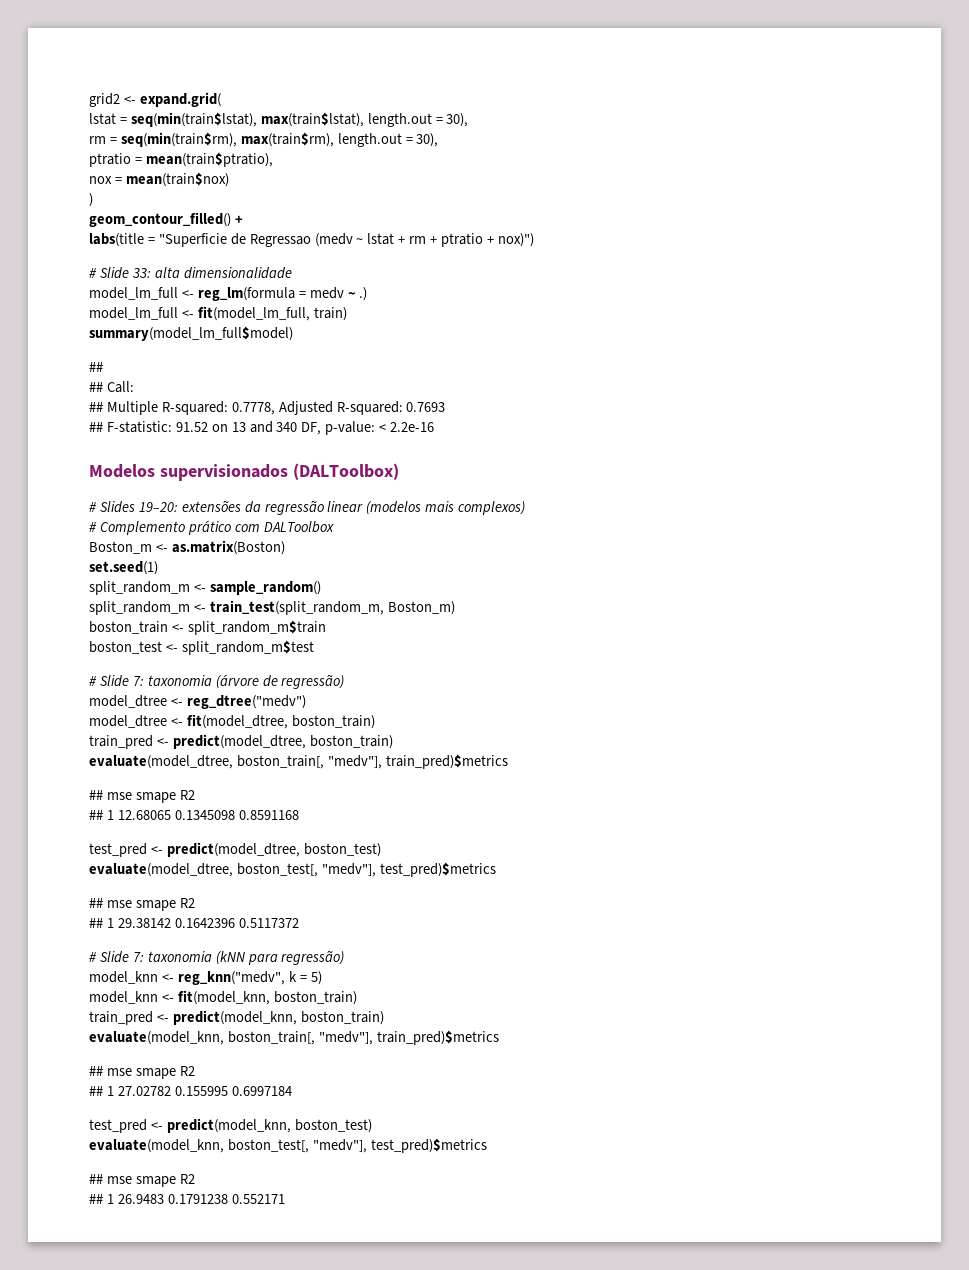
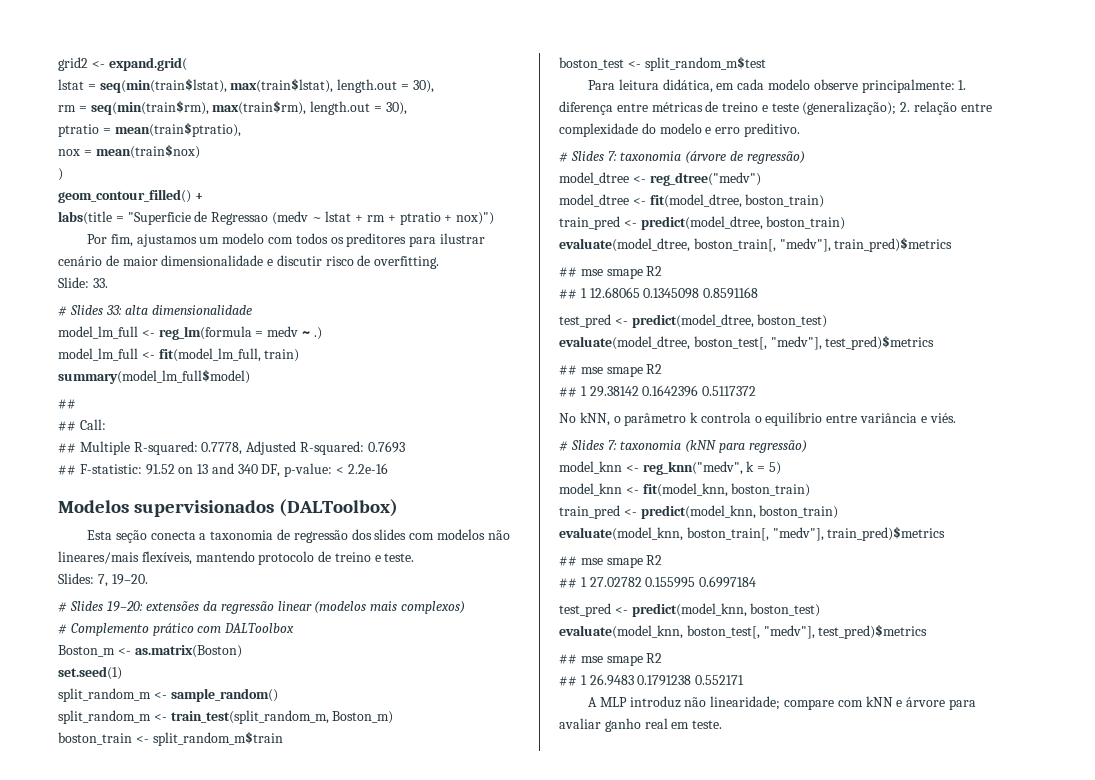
[89,267,129,279] // # Slide -> [87,233,485,247] [58,255,440,269] [58,277,108,288] [58,305,103,316] // Por fim, ajustamos um modelo com todos os preditores para ilustrar cenário de maior dimensionalidade e discutir risco de overfitting. // Slide: 33. // # Slides
(399, 471) none -> [87,529,510,543] [58,551,415,565] [58,573,148,587] // Esta seção conecta a taxonomia de regressão dos slides com modelos não lineares/mais flexíveis, mantendo protocolo de treino e teste. // Slides: 7, 19–20.
[89,675,129,687] // # Slide -> [588,79,967,93] [559,101,992,115] [559,123,800,137] [559,151,604,162] // Para leitura didática, em cada modelo observe principalmente: 1. diferença entre métricas de treino e teste (generalização); 2. relação entre complexidade do modelo e erro preditivo. // # Slides
[89,951,129,963] // # Slide -> [559,412,956,426] [559,440,604,451] // No kNN, o parâmetro k controla o equilíbrio entre variância e viés. // # Slides
(285, 1199) none -> [588,696,976,710] [559,718,723,732] // A MLP introduz não linearidade; compare com kNN e árvore para avaliar ganho real em teste.

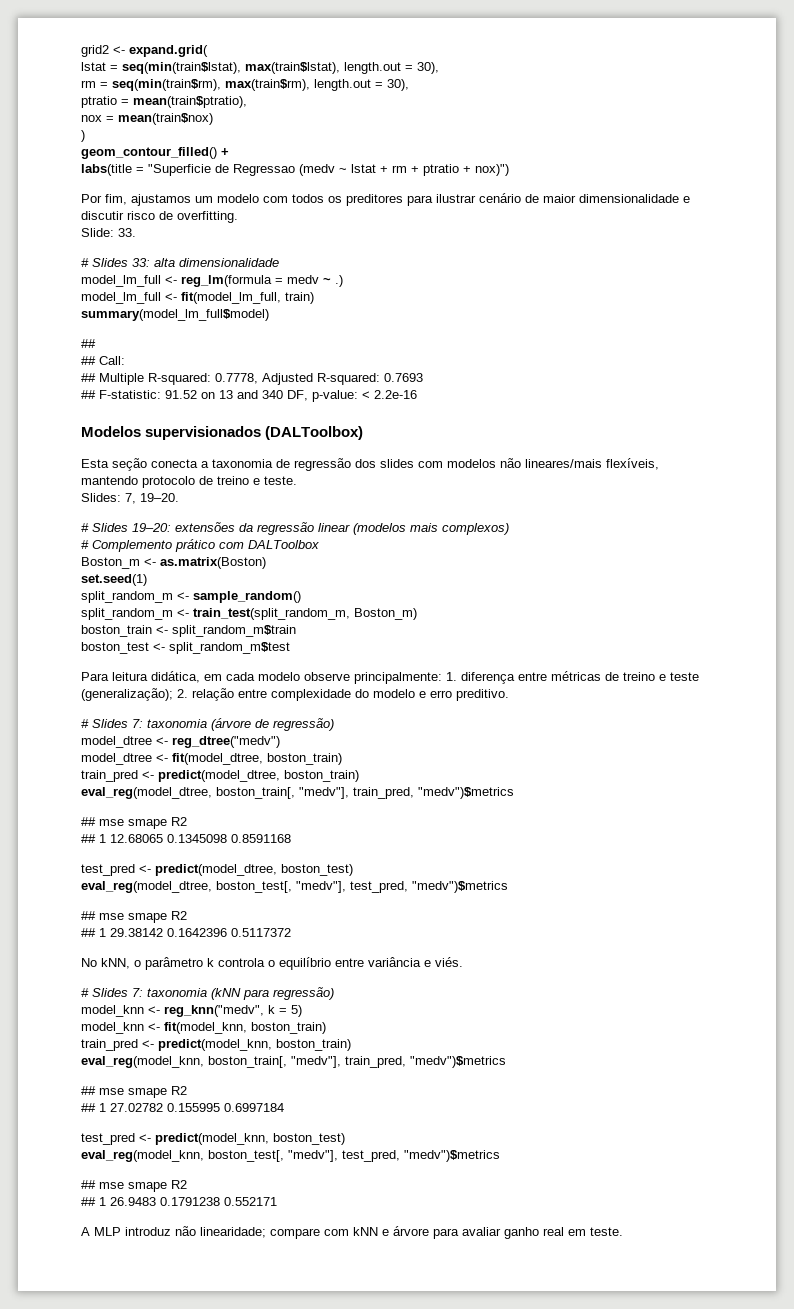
[559,237,953,252] evaluate(model_dtree, boston_train[, "medv"], train_pred)$metrics -> [81,787,514,799] eval_reg(model_dtree, boston_train[, "medv"], train_pred, "medv")$metrics
[559,335,935,350] evaluate(model_dtree, boston_test[, "medv"], test_pred)$metrics -> [81,881,508,893] eval_reg(model_dtree, boston_test[, "medv"], test_pred, "medv")$metrics
[559,526,946,541] evaluate(model_knn, boston_train[, "medv"], train_pred)$metrics -> [81,1056,506,1068] eval_reg(model_knn, boston_train[, "medv"], train_pred, "medv")$metrics
[559,624,928,639] evaluate(model_knn, boston_test[, "medv"], test_pred)$metrics -> [81,1150,500,1162] eval_reg(model_knn, boston_test[, "medv"], test_pred, "medv")$metrics

